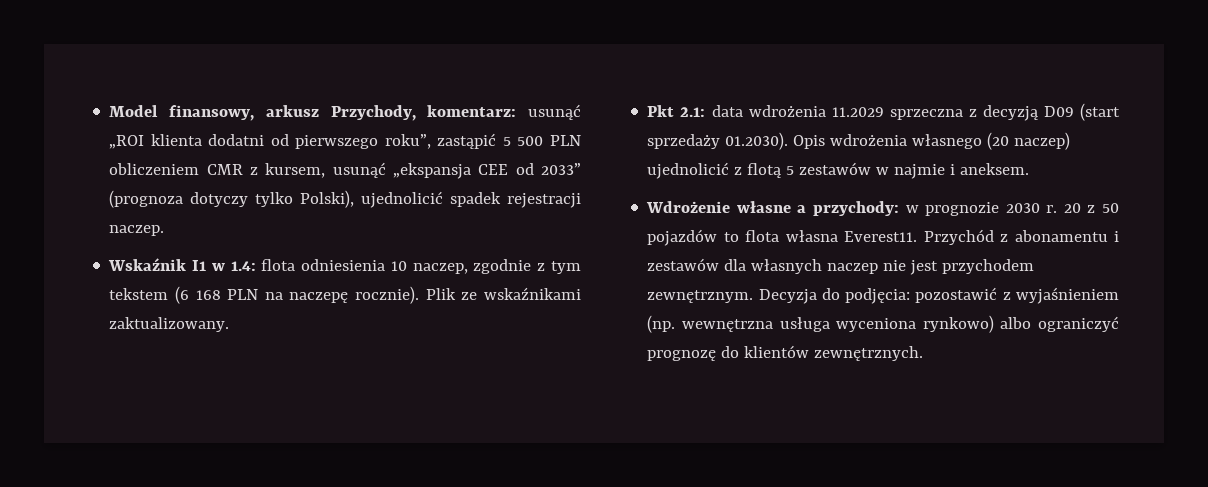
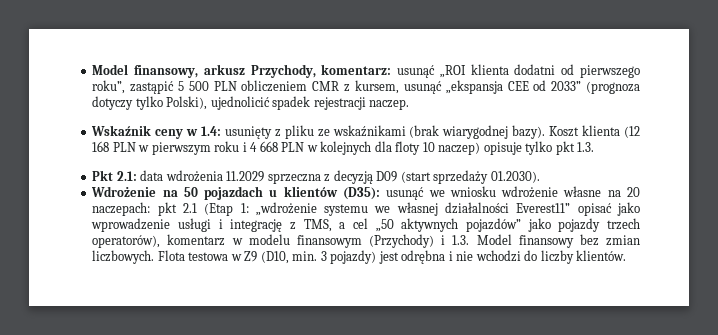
[192,260,207,271] I1 -> [155,129,184,139] ceny
[261,259,581,274] [109,286,581,304] [109,317,230,332] flota odniesienia 10 naczep, zgodnie z tym tekstem (6 168 PLN na naczepę rocznie). Plik ze wskaźnikami zaktualizowany. -> [224,125,640,139] [92,141,595,155] usunięty z pliku ze wskaźnikami (brak wiarygodnej bazy). Koszt klienta (12 168 PLN w pierwszym roku i 4 668 PLN w kolejnych dla floty 10 naczep) opisuje tylko pkt 1.3.
[793,132,1071,150] [647,162,1030,179] [646,201,1119,216] [647,229,1119,246] [647,258,1035,275] [647,287,1119,304] [647,315,1119,333] [647,345,924,361] Opis wdrożenia własnego (20 naczep) ujednolicić z flotą 5 zestawów w najmie i aneksem. // Wdrożenie własne a przychody: w prognozie 2030 r. 20 z 50 pojazdów to flota własna Everest11. Przychód z abonamentu i zestawów dla własnych naczep nie jest przychodem zewnętrznym. Decyzja do podjęcia: pozostawić z wyjaśnieniem (np. wewnętrzna usługa wyceniona rynkowo) albo ograniczyć prognozę do klientów zewnętrznych. -> [91,186,640,200] [92,202,640,216] [91,218,640,232] [92,234,641,248] [92,250,627,264] // Wdrożenie na 50 pojazdach u klientów (D35): usunąć we wniosku wdrożenie własne na 20 naczepach: pkt 2.1 (Etap 1: „wdrożenie systemu we własnej działalności Everest11” opisać jako wprowadzenie usługi i integrację z TMS, a cel „50 aktywnych pojazdów” jako pojazdy trzech operatorów), komentarz w modelu finansowym (Przychody) i 1.3. Model finansowy bez zmian liczbowych. Flota testowa w Z9 (D10, min. 3 pojazdy) jest odrębna i nie wchodzi do liczby klientów.

